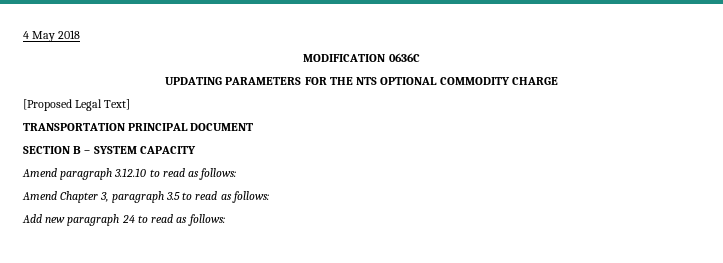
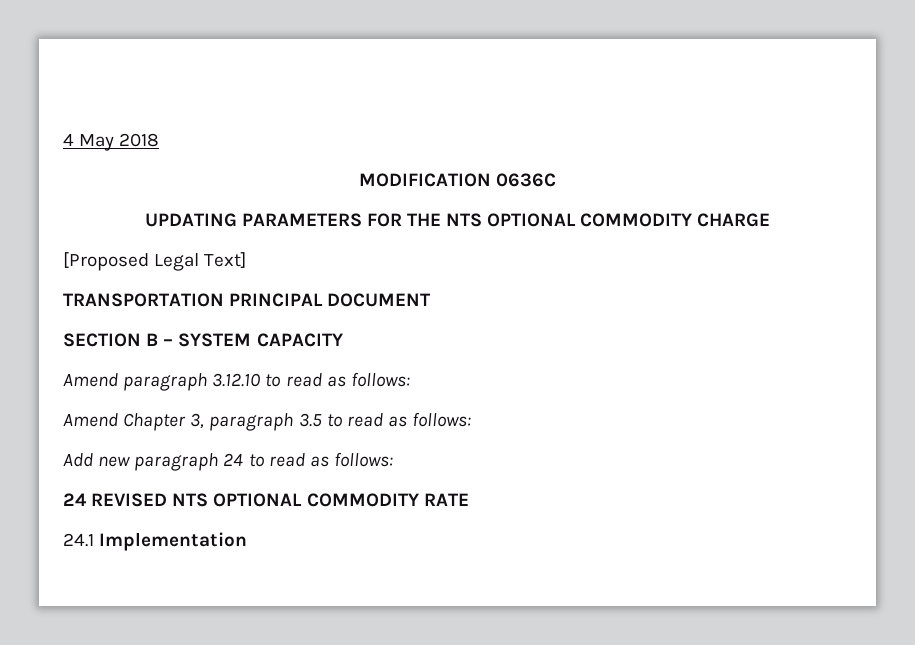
(225, 220) none -> [63,493,469,507] [63,532,248,551] // 24 REVISED NTS OPTIONAL COMMODITY RATE // 24.1 Implementation

